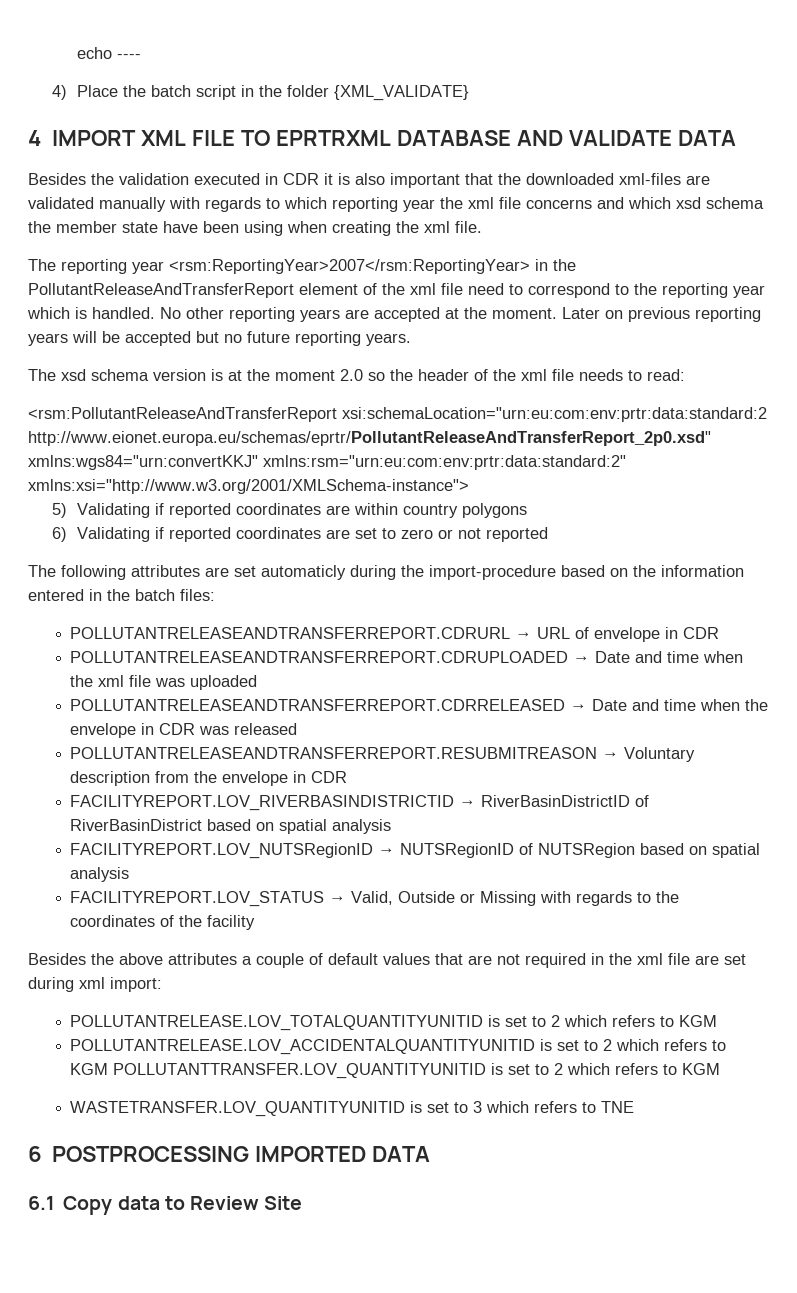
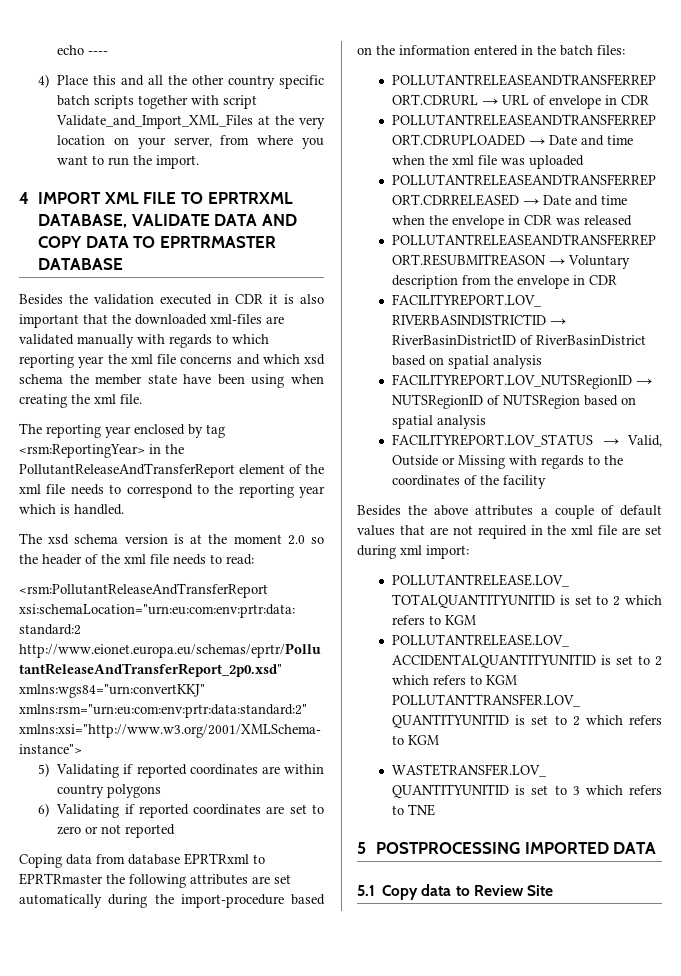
[122,85,469,101] the batch script in the folder {XML_VALIDATE} -> [93,75,324,89] [57,95,258,109] [56,114,325,129] [57,135,324,149] [57,155,200,169] this and all the other country specific batch scripts together with script Validate_and_Import_XML_Files at the very location on your server, from where you want to run the import.
[396,130,563,146] DATABASE AND -> [38,214,128,228] DATABASE,
(736, 138) none -> [261,214,297,226] [38,236,276,248] [38,258,124,270] AND COPY DATA TO EPRTRMASTER DATABASE
[169,259,530,274] <rsm:ReportingYear>2007</rsm:ReportingYear> -> [134,424,225,438] [19,444,145,458] enclosed by tag <rsm:ReportingYear>
[468,283,504,295] need -> [70,484,104,495] needs
[160,307,761,322] [28,331,411,346] No other reporting years are accepted at the moment. Later on previous reporting years will be accepted but no future reporting years. -> (124, 509) none
[28,565,56,577] The -> [19,853,265,868] [19,873,125,885] Coping data from database EPRTRxml to EPRTRmaster the
[261,565,346,580] automaticly -> [19,894,102,908] automatically
[28,1146,42,1162] 6 -> [357,842,366,854] 5
[28,1196,55,1210] 6.1 -> [357,885,375,896] 5.1

